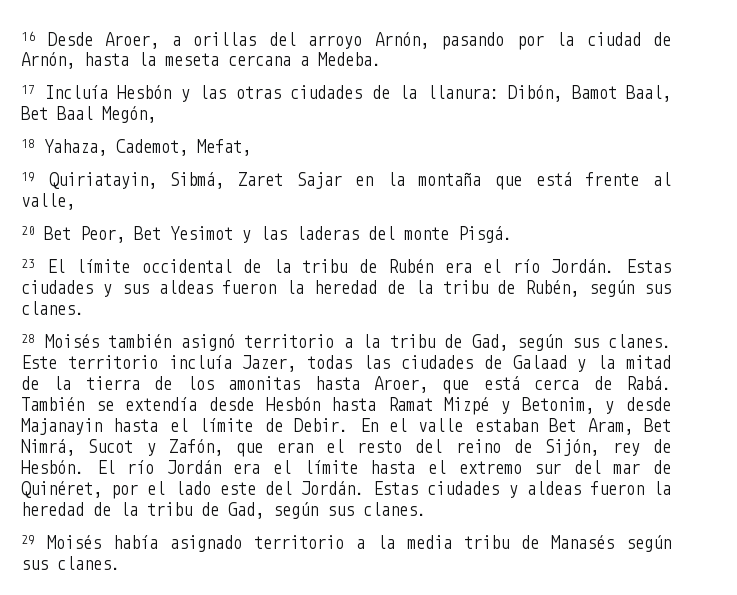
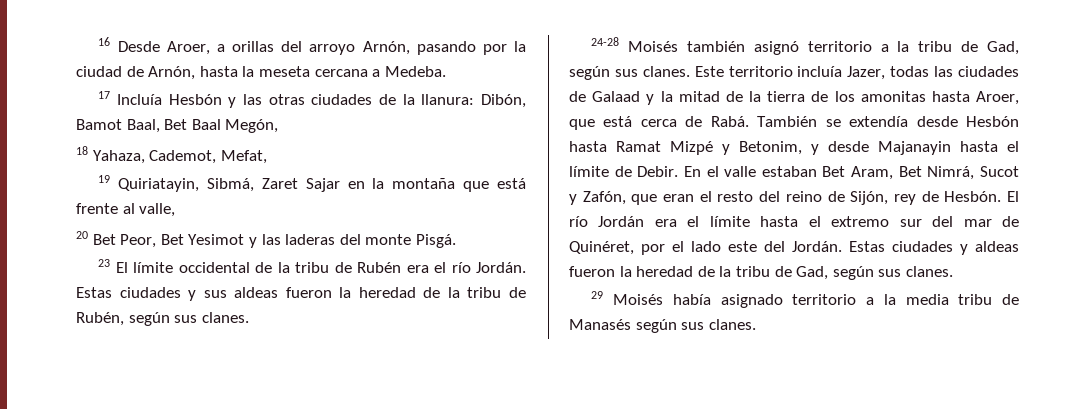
[21,334,35,343] 28 -> [591,37,620,46] 24-28

